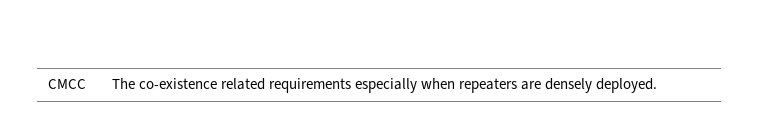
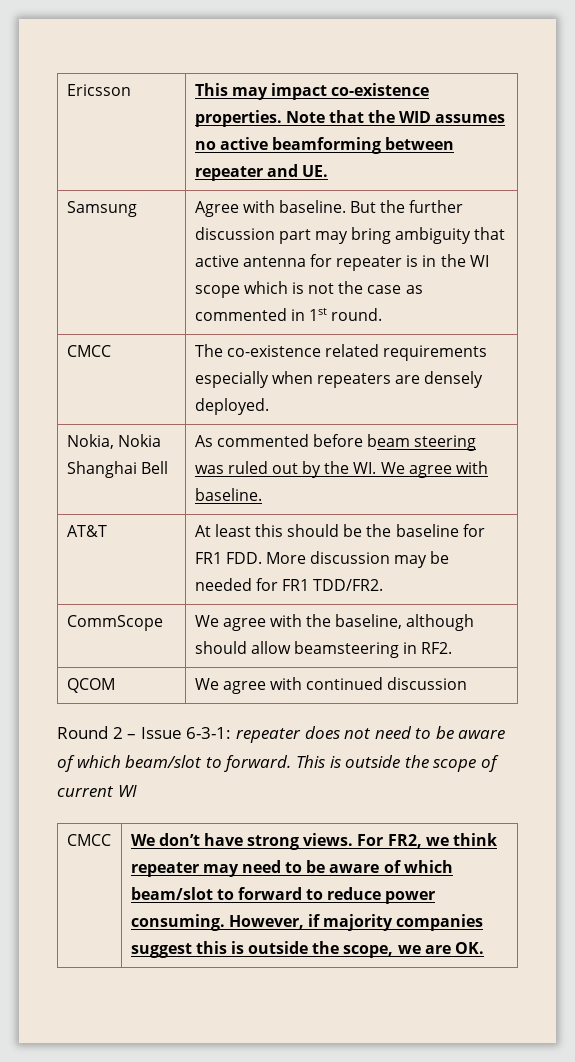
(47, 84) none -> [66,84,131,96] [194,83,430,100] [194,110,506,127] [194,137,455,154] [194,164,328,181] [66,201,137,217] [194,200,464,217] [194,227,506,244] [194,254,489,271] [194,281,423,298] [194,308,383,321] Ericsson | This may impact co-existence properties. Note that the WID assumes no active beamforming between repeater and UE. // Samsung | Agree with baseline. But the further discussion part may bring ambiguity that active antenna for repeater is in the WI scope which is not the case as commented in 1st round. //
(657, 85) none -> [66,434,161,449] [66,461,168,478] [194,434,477,451] [194,461,489,478] [194,488,262,501] [66,525,107,537] [194,524,485,537] [194,551,450,568] [194,578,384,591] [66,615,163,631] [194,614,475,631] [194,641,453,658] [66,678,115,693] [194,677,468,694] [57,726,506,743] [57,755,499,772] [57,785,137,797] [66,834,111,846] [130,833,498,850] [130,860,453,877] [130,887,436,904] [130,914,484,931] [130,941,485,958] // Nokia, Nokia Shanghai Bell | As commented before beam steering was ruled out by the WI. We agree with baseline. // AT&T | At least this should be the baseline for FR1 FDD. More discussion may be needed for FR1 TDD/FR2. // CommScope | We agree with the baseline, although should allow beamsteering in RF2. // QCOM | We agree with continued discussion // Round 2 – Issue 6-3-1: repeater does not need to be aware of which beam/slot to forward. This is outside the scope of current WI // CMCC | We don’t have strong views. For FR2, we think repeater may need to be aware of which beam/slot to forward to reduce power consuming. However, if majority companies suggest this is outside the scope, we are OK.

